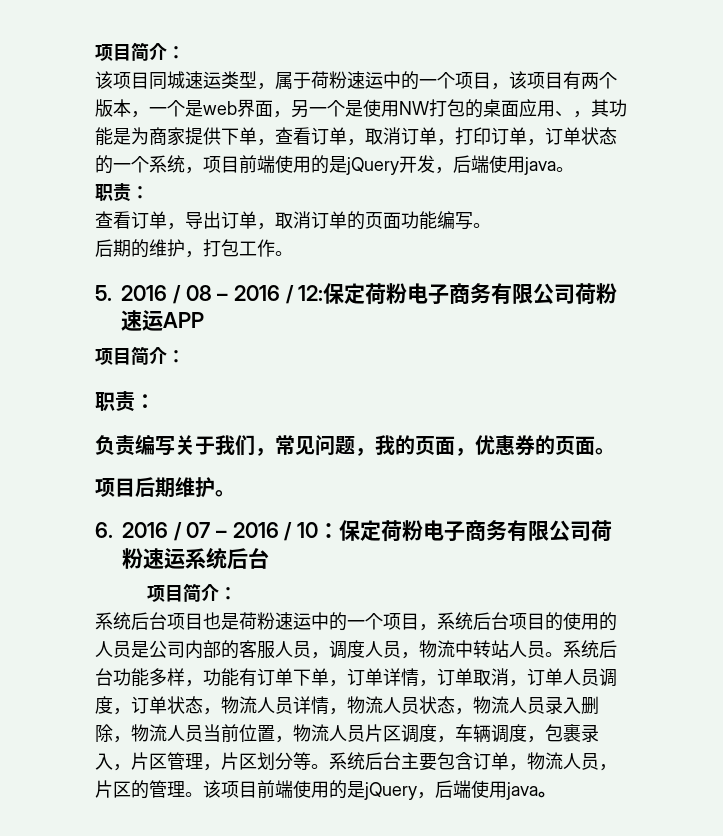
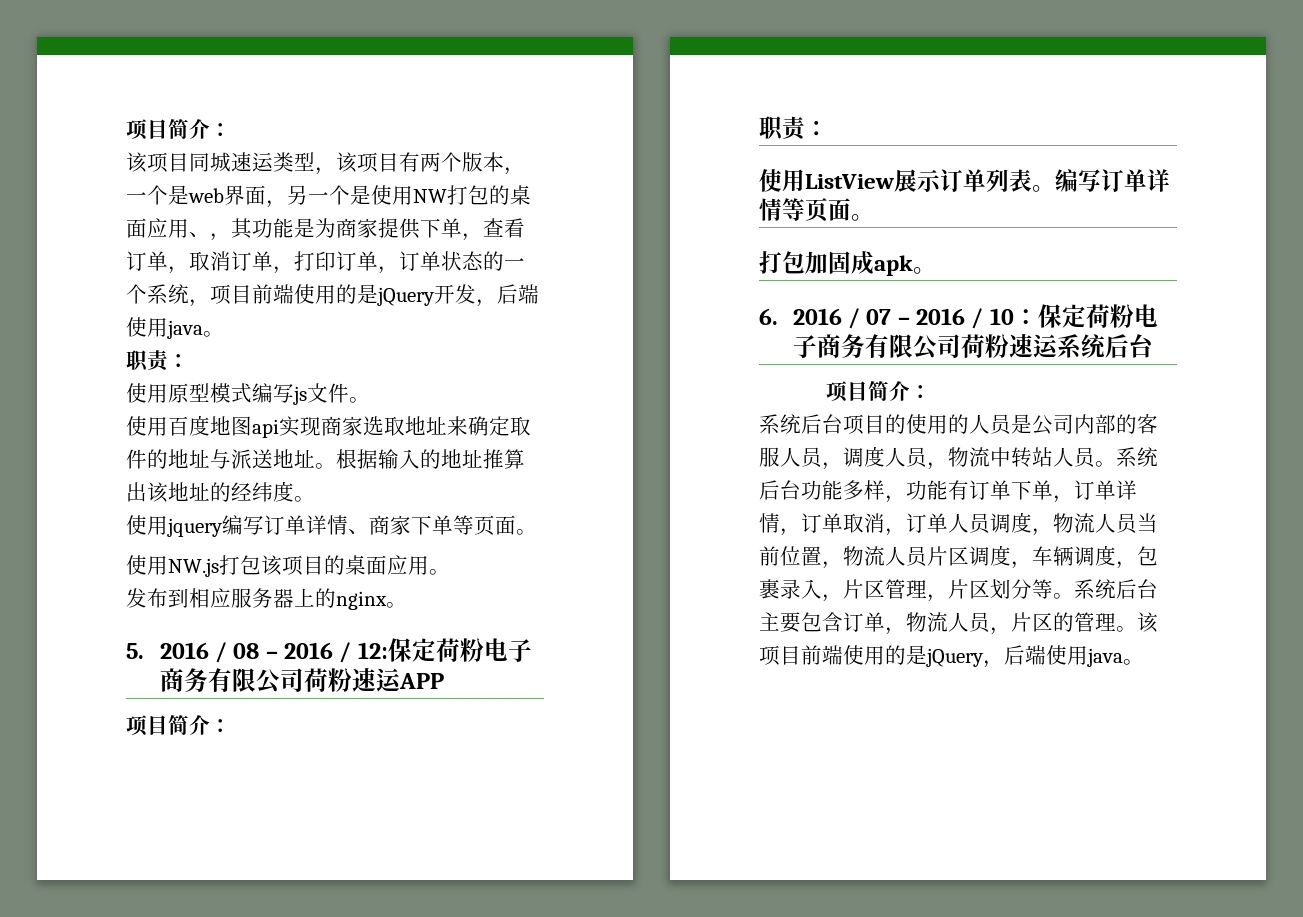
[275,71,509,90] 属于荷粉速运中的一个项目， -> (336, 171) none
[95,211,491,230] [95,239,275,258] 查看订单，导出订单，取消订单的页面功能编写。 // 后期的维护，打包工作 -> [126,383,370,405] [126,415,531,438] [126,449,525,469] [126,481,315,503] [126,515,537,537] [126,555,450,577] [126,588,387,610] 使用原型模式编写js文件。 // 使用百度地图api实现商家选取地址来确定取件的地址与派送地址。根据输入的地址推算出该地址的经纬度。 // 使用jquery编写订单详情、商家下单等页面。 // 使用NW.js打包该项目的桌面应用。 // 发布到相应服务器上的nginx
[95,434,615,456] [95,477,215,498] 负责编写关于我们，常见问题，我的页面，优惠券的页面。 // 项目后期维护 -> [759,169,1170,192] [759,198,874,222] [759,251,913,276] 使用ListView展示订单列表。编写订单详情等页面。 // 打包加固成apk
[203,612,545,631] 也是荷粉速运中的一个项目，系统后台项目 -> (885, 424) none
[131,696,599,715] [95,724,131,743] 订单状态，物流人员详情，物流人员状态，物流人员录入删除， -> (1053, 532) none

